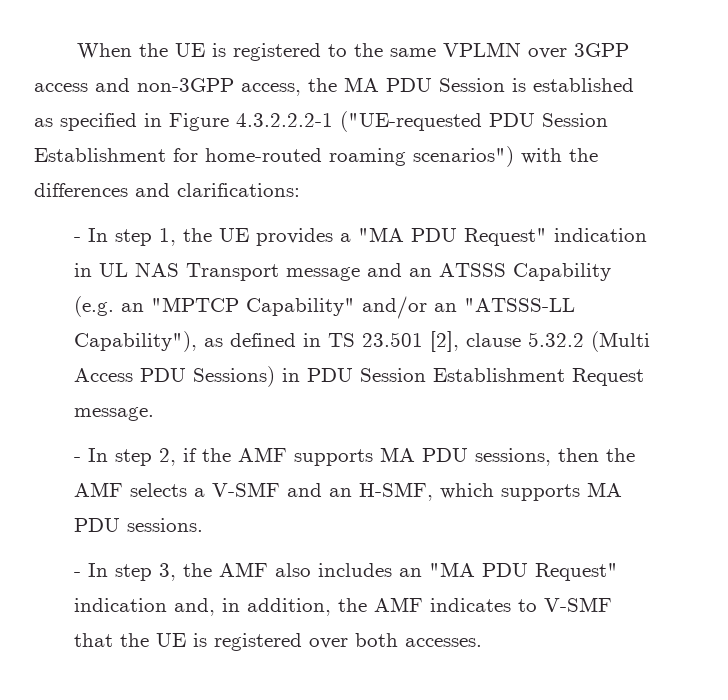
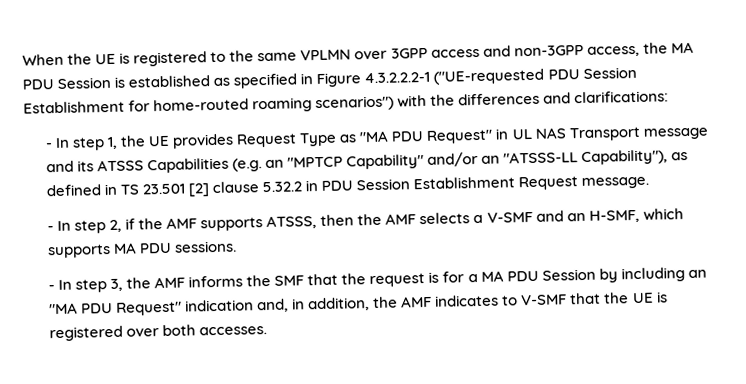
[340,227,648,246] a "MA PDU Request" indication -> [236,129,494,148] Request Type as "MA PDU Request"
[409,263,612,281] an ATSSS Capability -> [76,157,229,174] its ATSSS Capabilities
[430,331,460,352] [2], -> [188,183,211,197] [2]
[591,331,651,352] [74,366,276,387] (Multi Access PDU Sessions) -> (303, 187) none
[380,447,552,466] MA PDU sessions, -> [266,215,318,230] ATSSS,
[275,563,393,577] also includes -> [188,267,685,288] informs the SMF that the request is for a MA PDU Session by including

